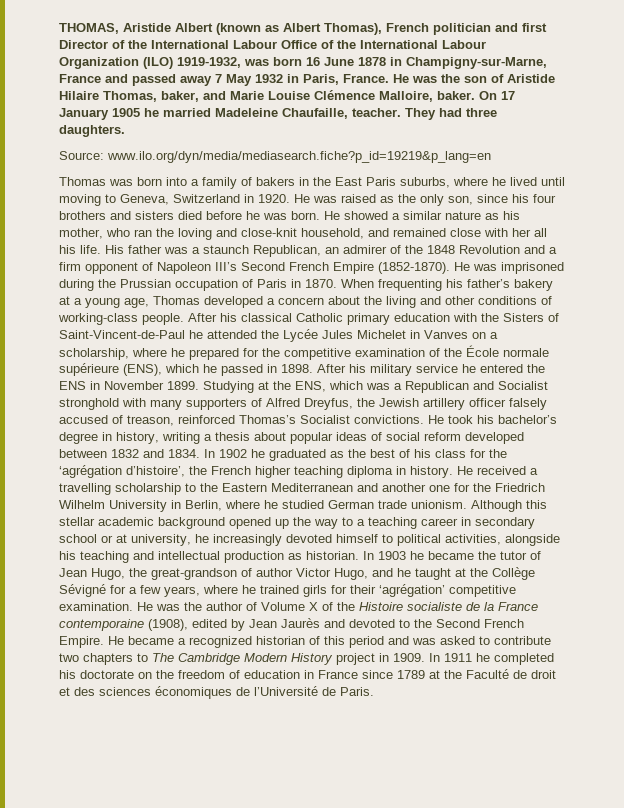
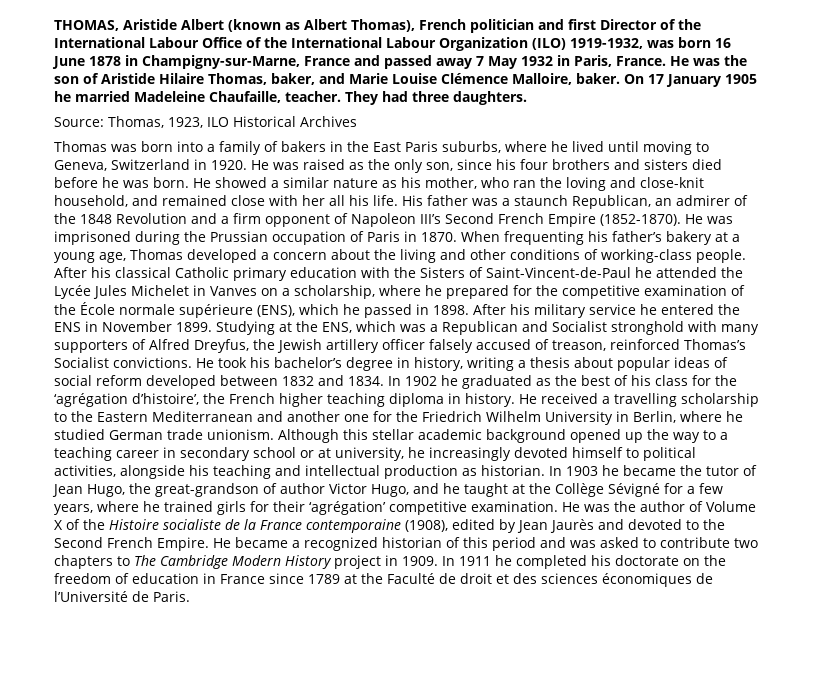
[107,151,491,163] www.ilo.org/dyn/media/mediasearch.fiche?p_id=19219&p_lang=en -> [108,116,357,128] Thomas, 1923, ILO Historical Archives

